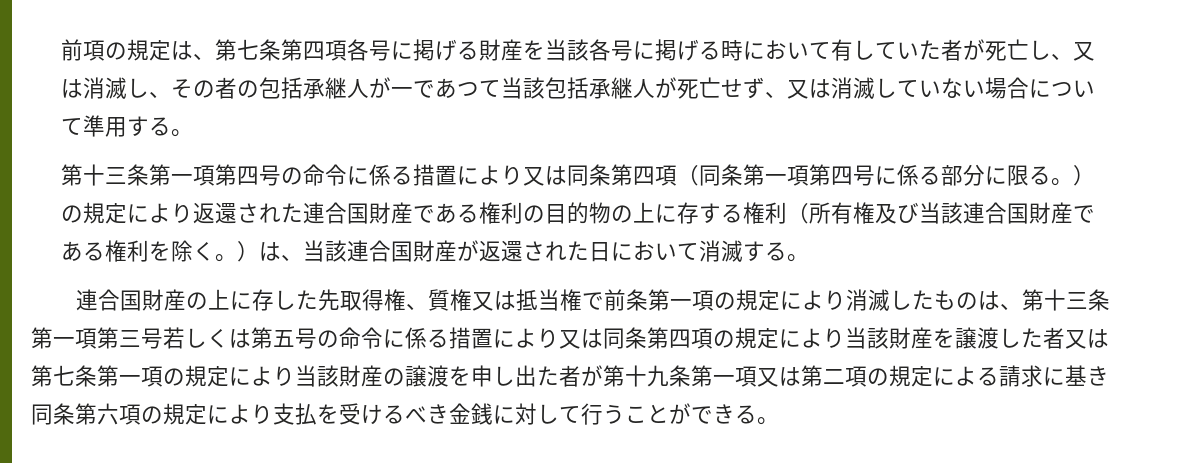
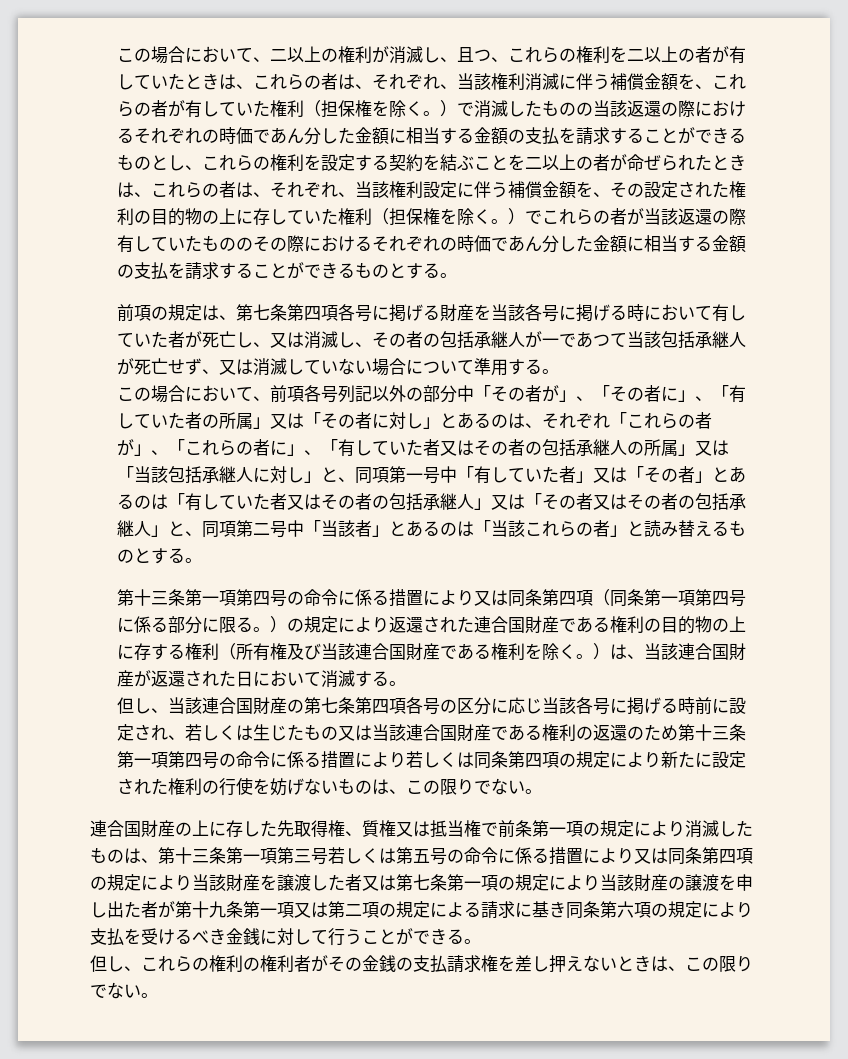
(61, 50) none -> [116,46,746,64] [116,73,746,91] [116,100,746,118] [116,127,746,145] [116,154,746,172] [116,181,746,198] [116,208,746,226] [116,235,746,253] [116,262,457,280] この場合において、二以上の権利が消滅し、且つ、これらの権利を二以上の者が有していたときは、これらの者は、それぞれ、当該権利消滅に伴う補償金額を、これらの者が有していた権利（担保権を除く。）で消滅したものの当該返還の際におけるそれぞれの時価であん分した金額に相当する金額の支払を請求することができるものとし、これらの権利を設定する契約を結ぶことを二以上の者が命ぜられたときは、これらの者は、それぞれ、当該権利設定に伴う補償金額を、その設定された権利の目的物の上に存していた権利（担保権を除く。）でこれらの者が当該返還の際有していたもののその際におけるそれぞれの時価であん分した金額に相当する金額の支払を請求することができるものとする。 //
(194, 133) none -> [116,385,746,403] [116,412,712,429] [116,439,729,457] [116,466,746,484] [116,493,746,511] [116,520,746,538] [116,548,202,564] // この場合において、前項各号列記以外の部分中「その者が」、「その者に」、「有していた者の所属」又は「その者に対し」とあるのは、それぞれ「これらの者が」、「これらの者に」、「有していた者又はその者の包括承継人の所属」又は「当該包括承継人に対し」と、同項第一号中「有していた者」又は「その者」とあるのは「有していた者又はその者の包括承継人」又は「その者又はその者の包括承継人」と、同項第二号中「当該者」とあるのは「当該これらの者」と読み替えるものとする。
(810, 258) none -> [116,697,746,715] [116,724,746,741] [116,751,746,769] [116,777,542,796] // 但し、当該連合国財産の第七条第四項各号の区分に応じ当該各号に掲げる時前に設定され、若しくは生じたもの又は当該連合国財産である権利の返還のため第十三条第一項第四号の命令に係る措置により若しくは同条第四項の規定により新たに設定された権利の行使を妨げないものは、この限りでない。
(779, 421) none -> [90,955,753,973] [90,982,158,999] // 但し、これらの権利の権利者がその金銭の支払請求権を差し押えないときは、この限りでない。

